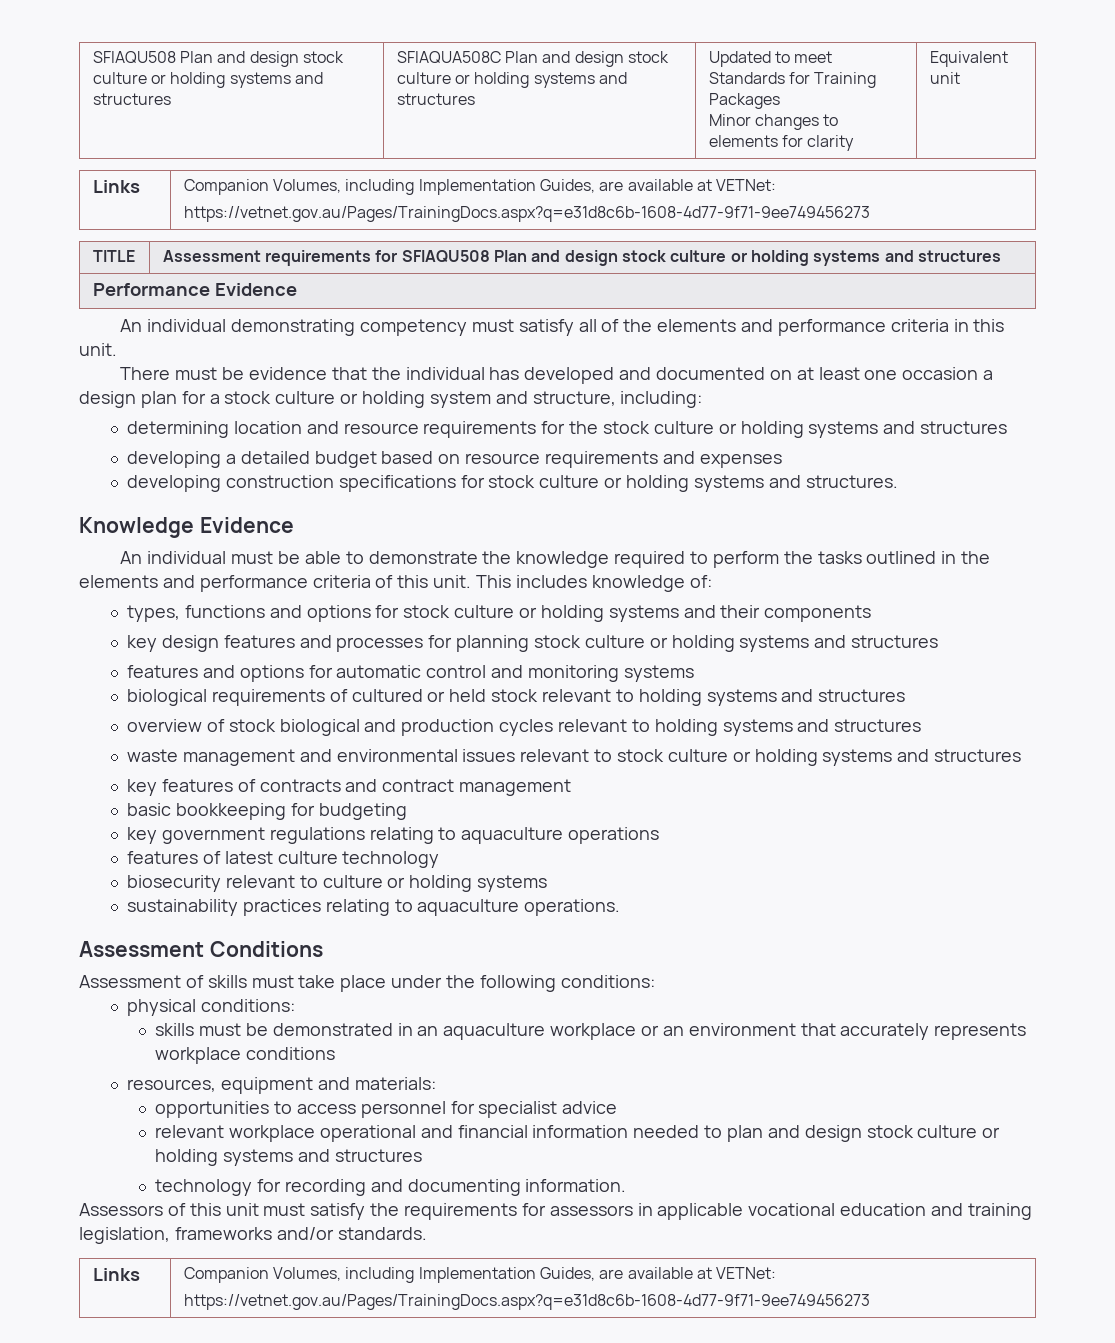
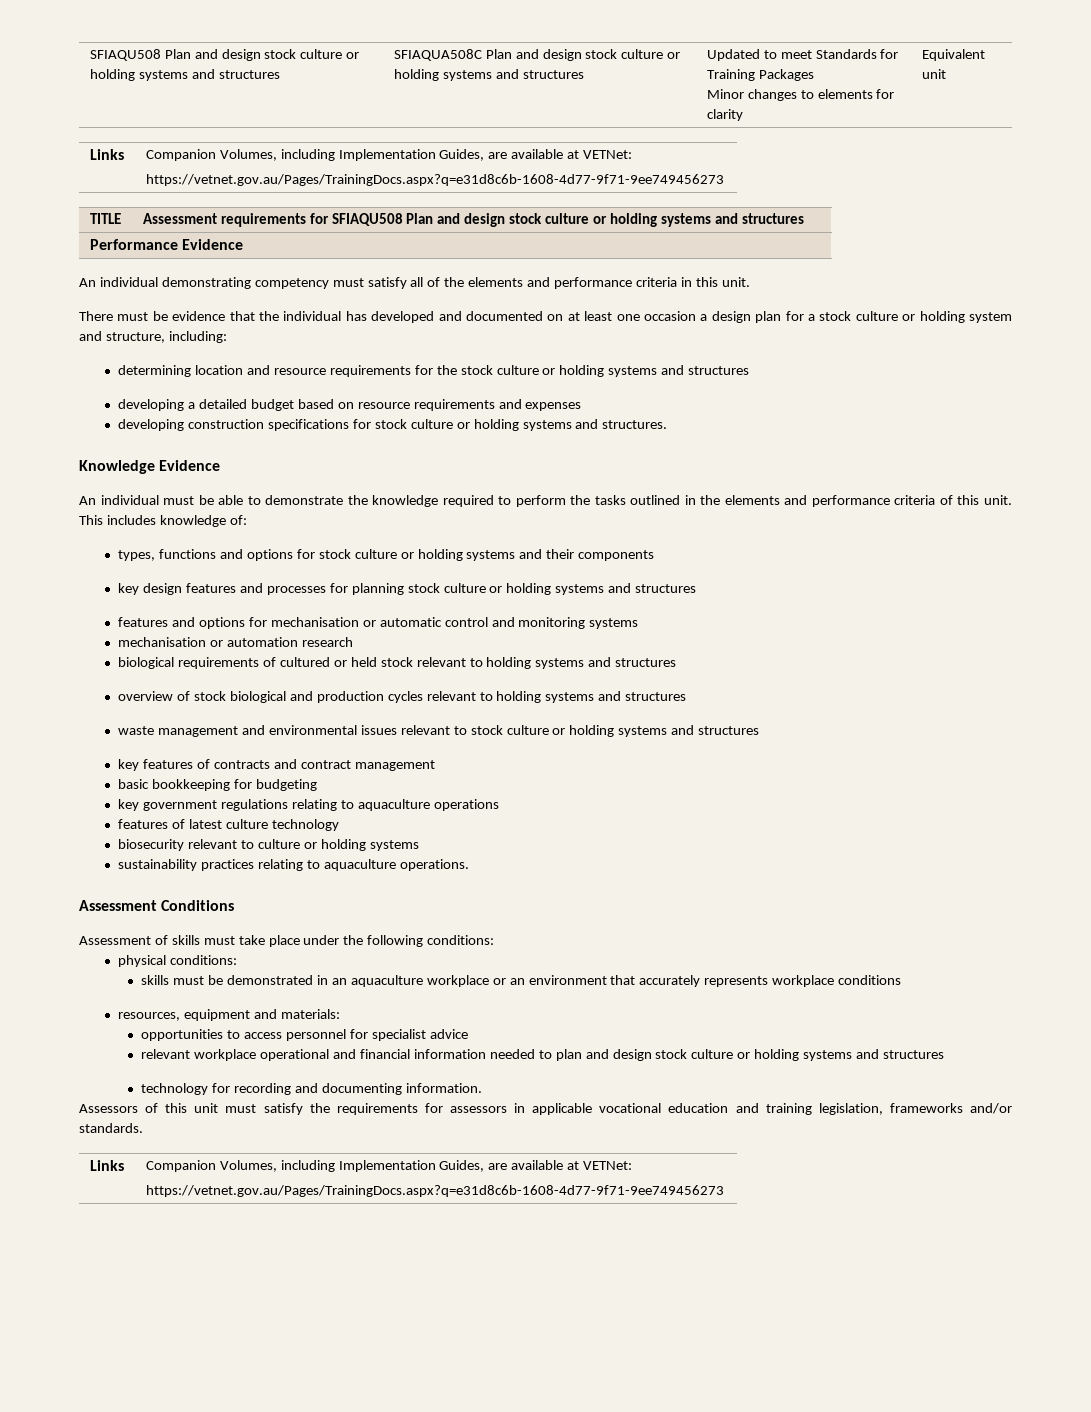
(333, 671) none -> [270,617,376,627] mechanisation or
(694, 673) none -> [118,637,353,647] // mechanisation or automation research

